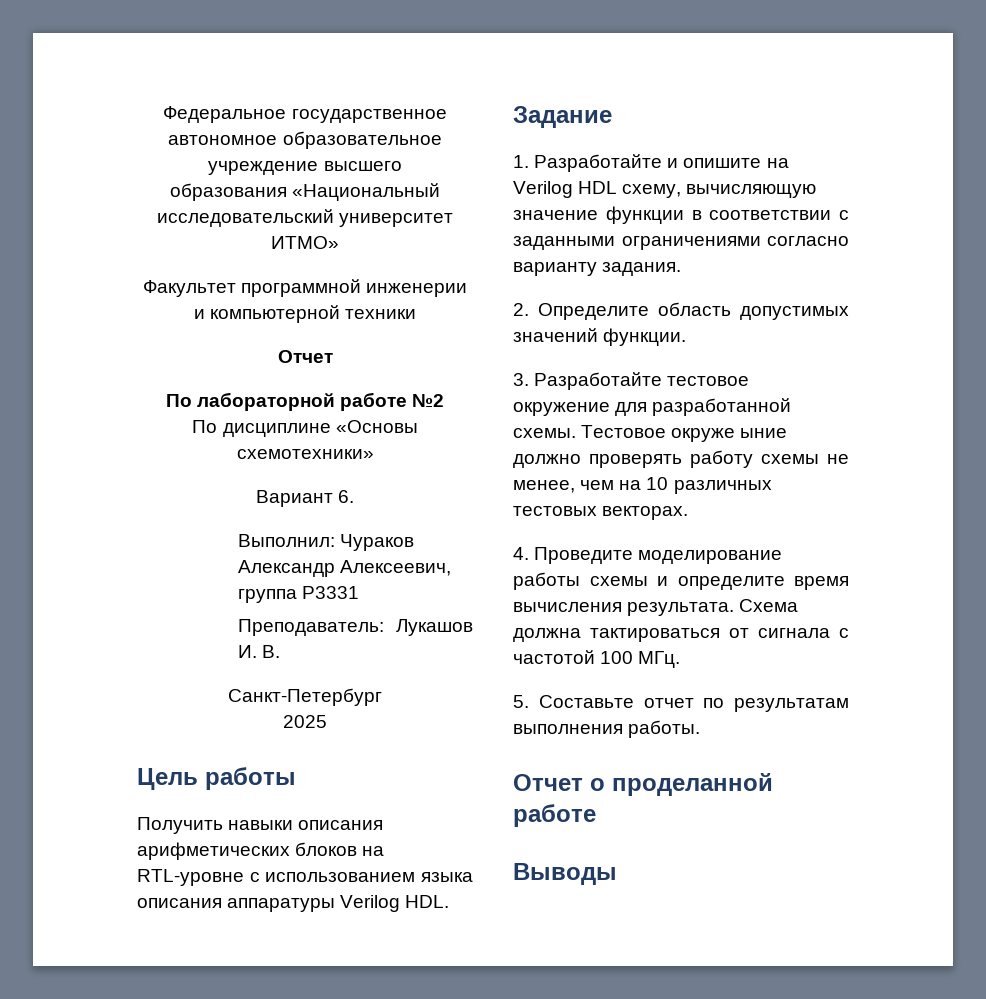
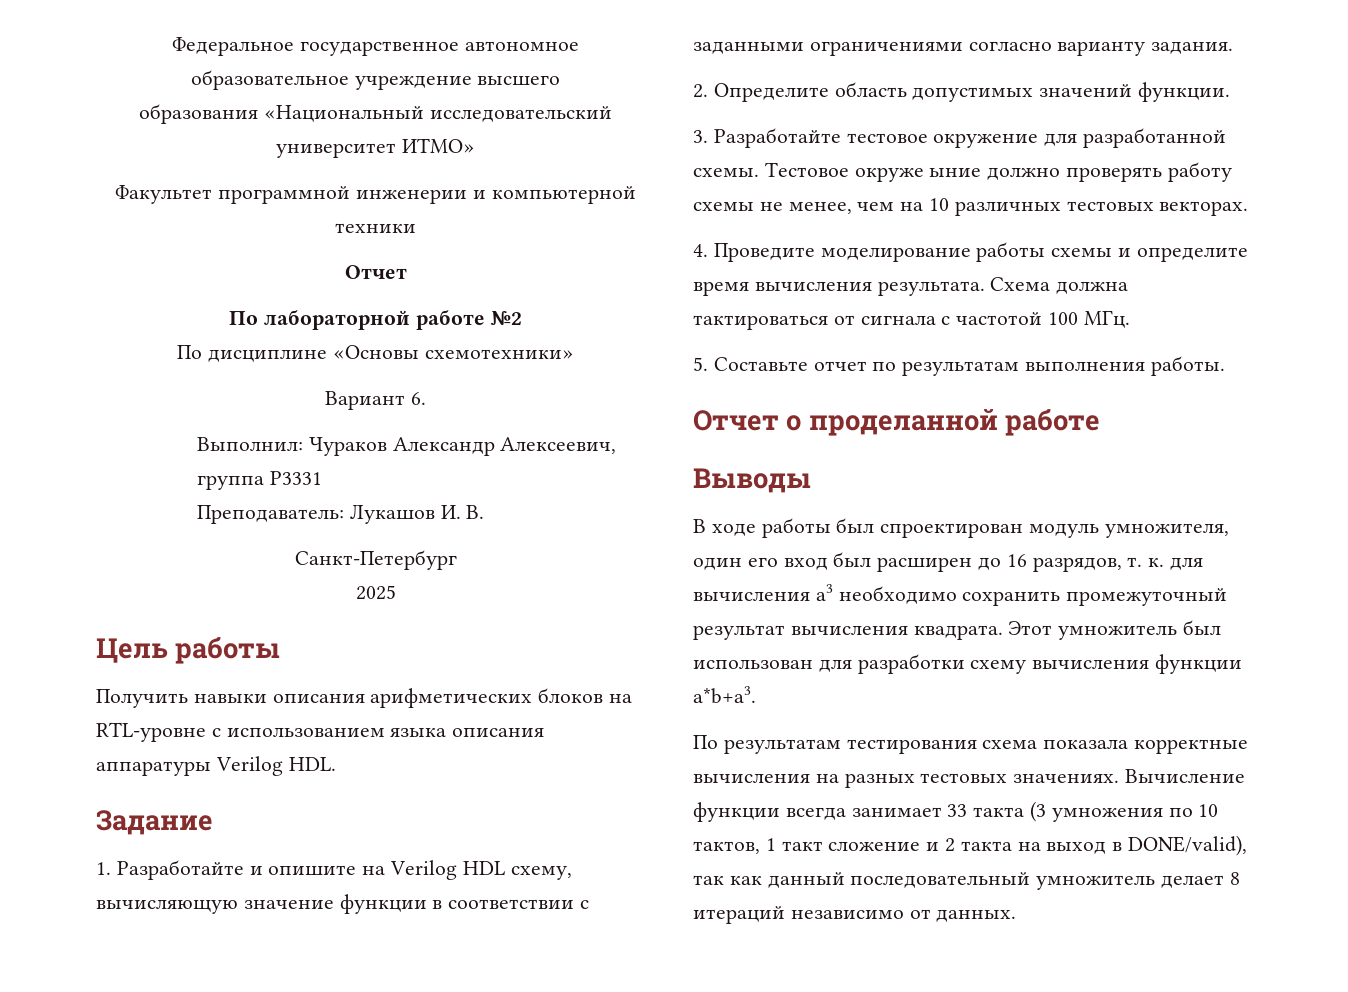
(617, 874) none -> [693,518,1229,538] [693,552,1204,572] [693,584,1228,606] [693,620,1222,640] [693,654,1243,674] [693,686,756,704] [693,735,1249,754] [693,769,1246,788] [693,801,1219,822] [693,835,1248,856] [693,872,1240,890] [693,906,1017,924] // В ходе работы был спроектирован модуль умножителя, один его вход был расширен до 16 разрядов, т. к. для вычисления a3 необходимо сохранить промежуточный результат вычисления квадрата. Этот умножитель был использован для разработки схему вычисления функции a*b+a3. // По результатам тестирования схема показала корректные вычисления на разных тестовых значениях. Вычисление функции всегда занимает 33 такта (3 умножения по 10 тактов, 1 такт сложение и 2 такта на выход в DONE/valid), так как данный последовательный умножитель делает 8 итераций независимо от данных.

